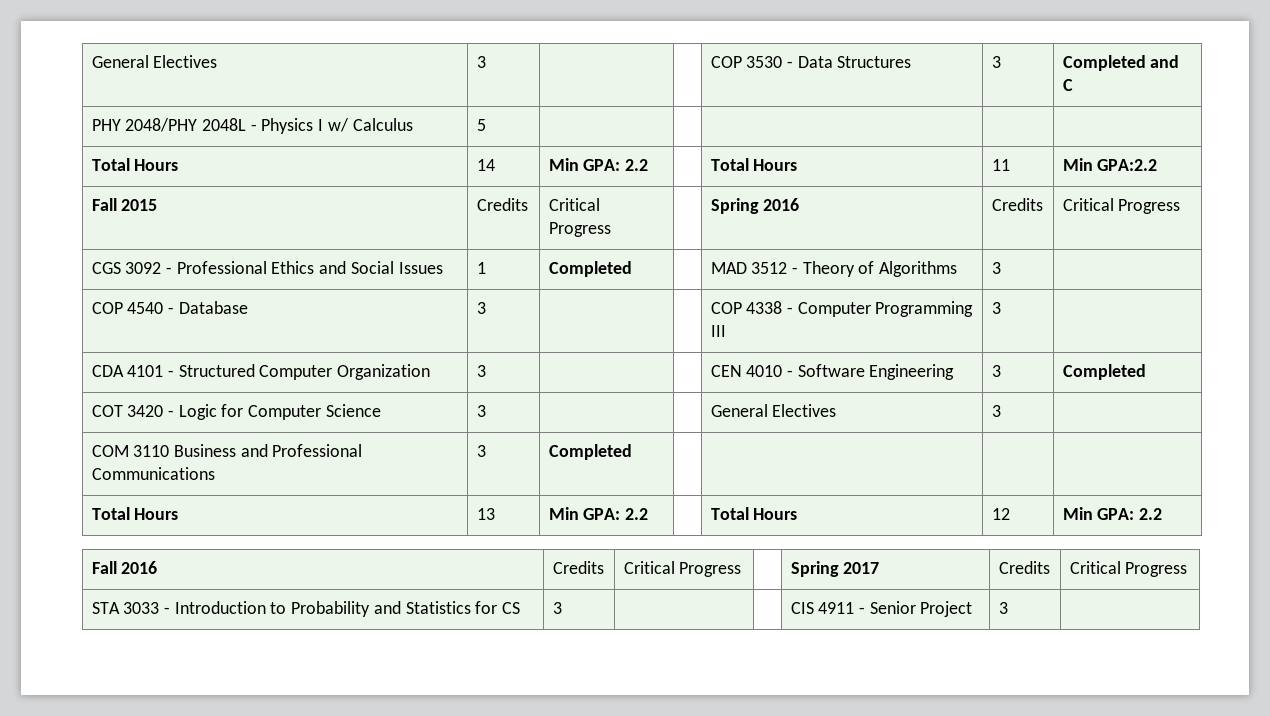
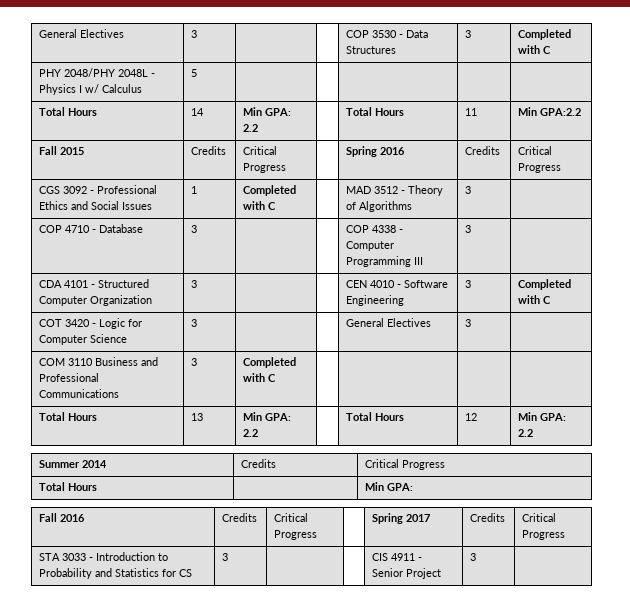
[1150,55,1180,68] and -> [518,45,541,54] with
(632, 269) none -> [243,201,277,210] with C
[127,302,164,314] 4540 -> [65,225,91,233] 4710
(1146, 372) none -> [518,295,552,304] with C
(632, 452) none -> [243,373,277,382] with C
(1163, 514) none -> [39,460,108,468] [241,459,277,468] [365,459,446,470] [39,482,98,491] [365,482,414,491] // Summer 2014 | Credits | Critical Progress // Total Hours | | Min GPA:

